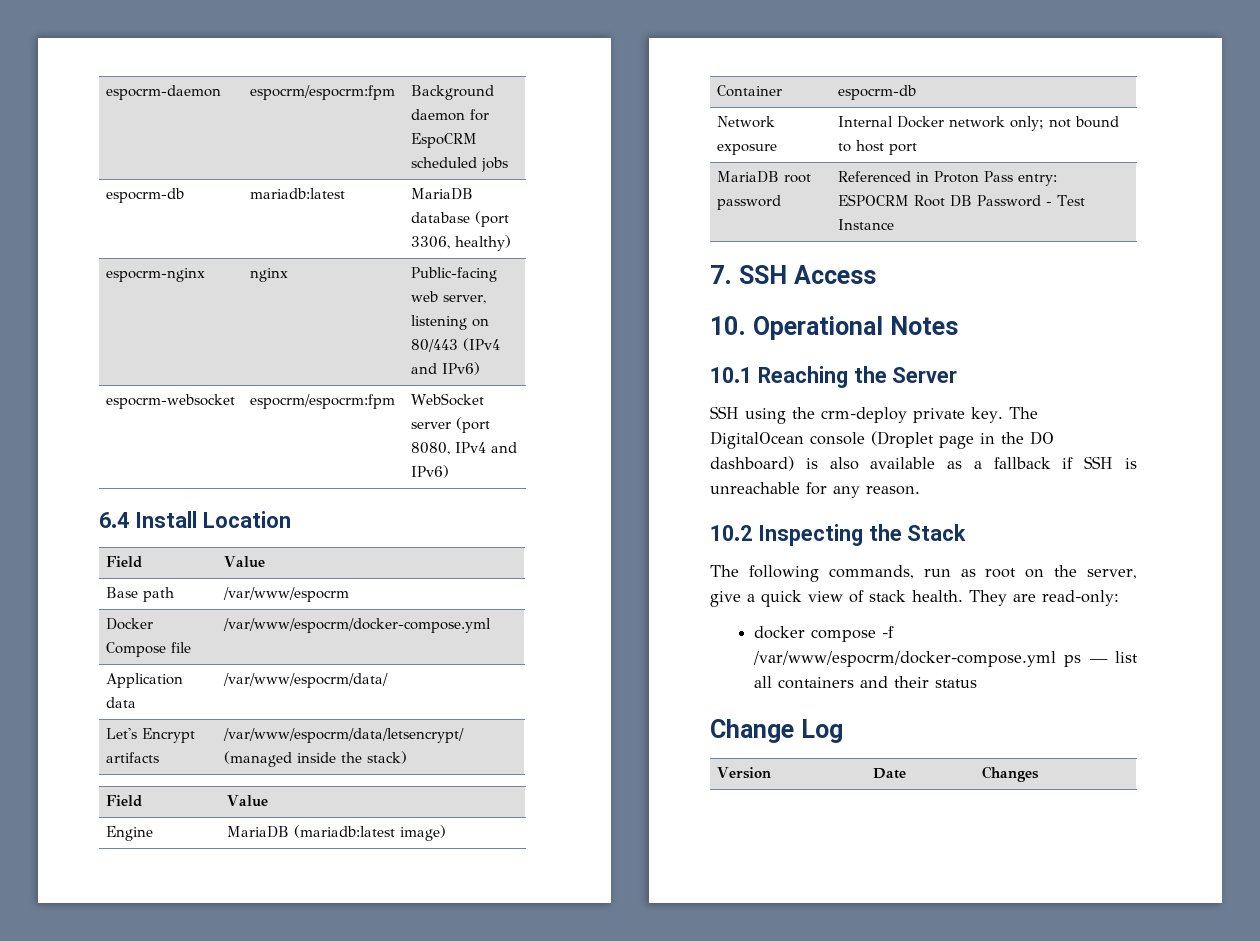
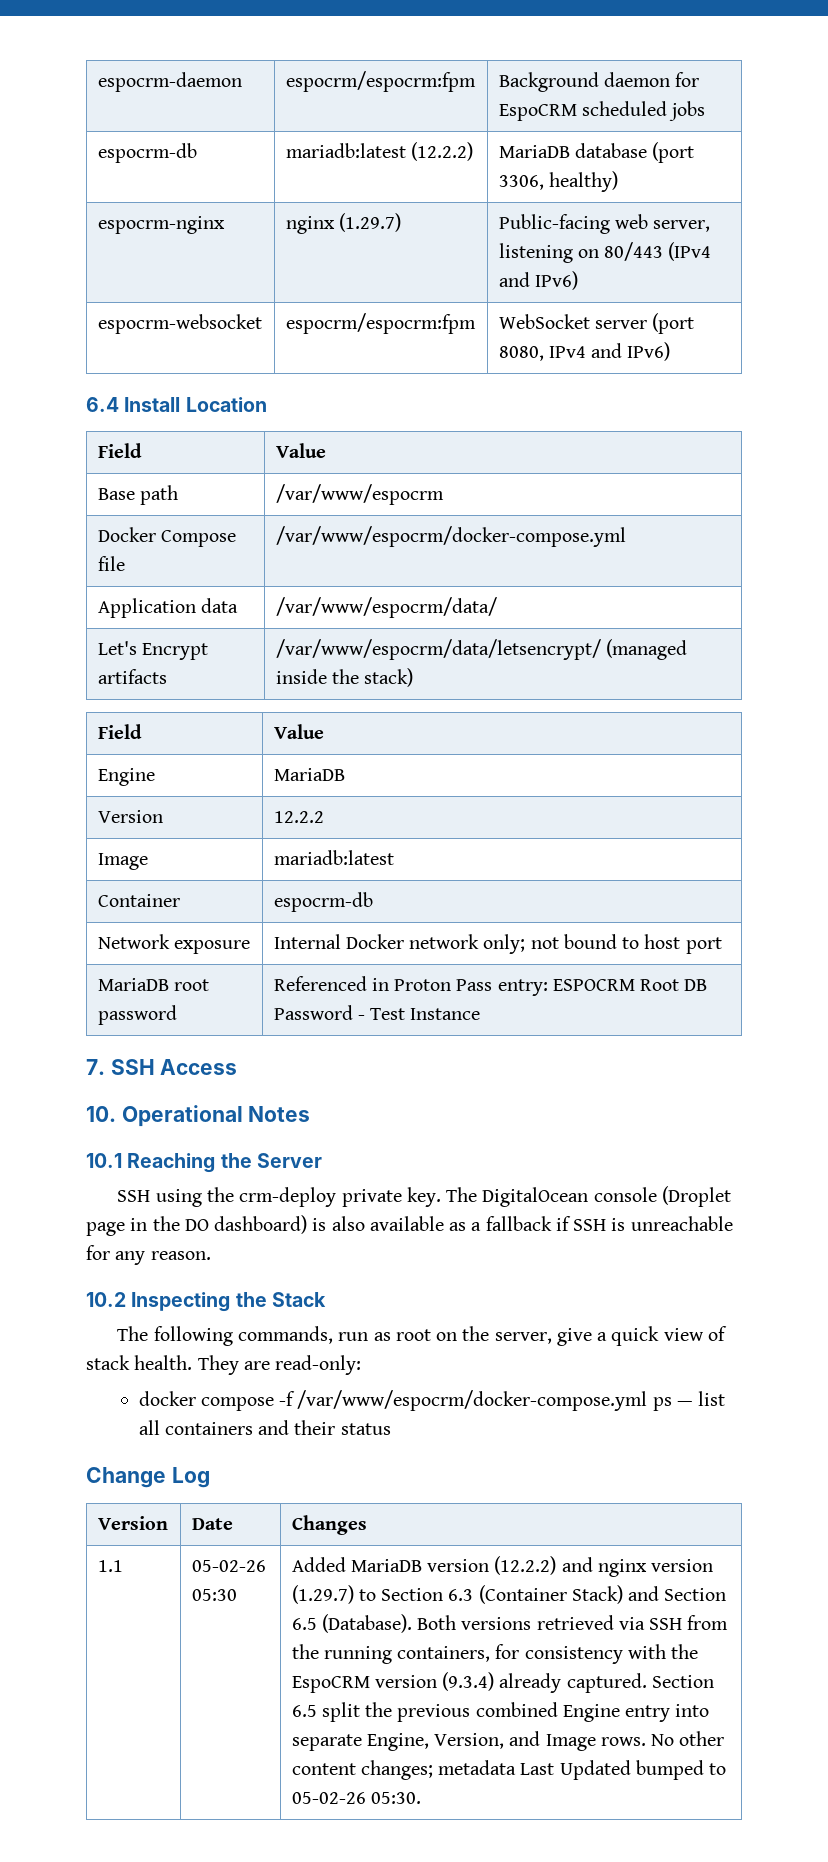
(346, 193) none -> [410,142,473,161] (12.2.2)
(289, 275) none -> [338,213,401,232] (1.29.7)
[294,825,447,841] (mariadb:latest image) -> [97,810,163,823] [273,811,324,823] [97,853,148,870] [273,850,394,865] // Version | 12.2.2 // Image | mariadb:latest
(1040, 774) none -> [97,1560,123,1572] [191,1560,266,1572] [191,1589,237,1601] [291,1556,714,1577] [291,1585,727,1604] [291,1614,729,1633] [291,1644,699,1664] [291,1672,714,1693] [291,1702,710,1722] [291,1731,725,1751] [291,1760,727,1780] [291,1792,421,1804] // 1.1 | 05-02-26 05:30 | Added MariaDB version (12.2.2) and nginx version (1.29.7) to Section 6.3 (Container Stack) and Section 6.5 (Database). Both versions retrieved via SSH from the running containers, for consistency with the EspoCRM version (9.3.4) already captured. Section 6.5 split the previous combined Engine entry into separate Engine, Version, and Image rows. No other content changes; metadata Last Updated bumped to 05-02-26 05:30.

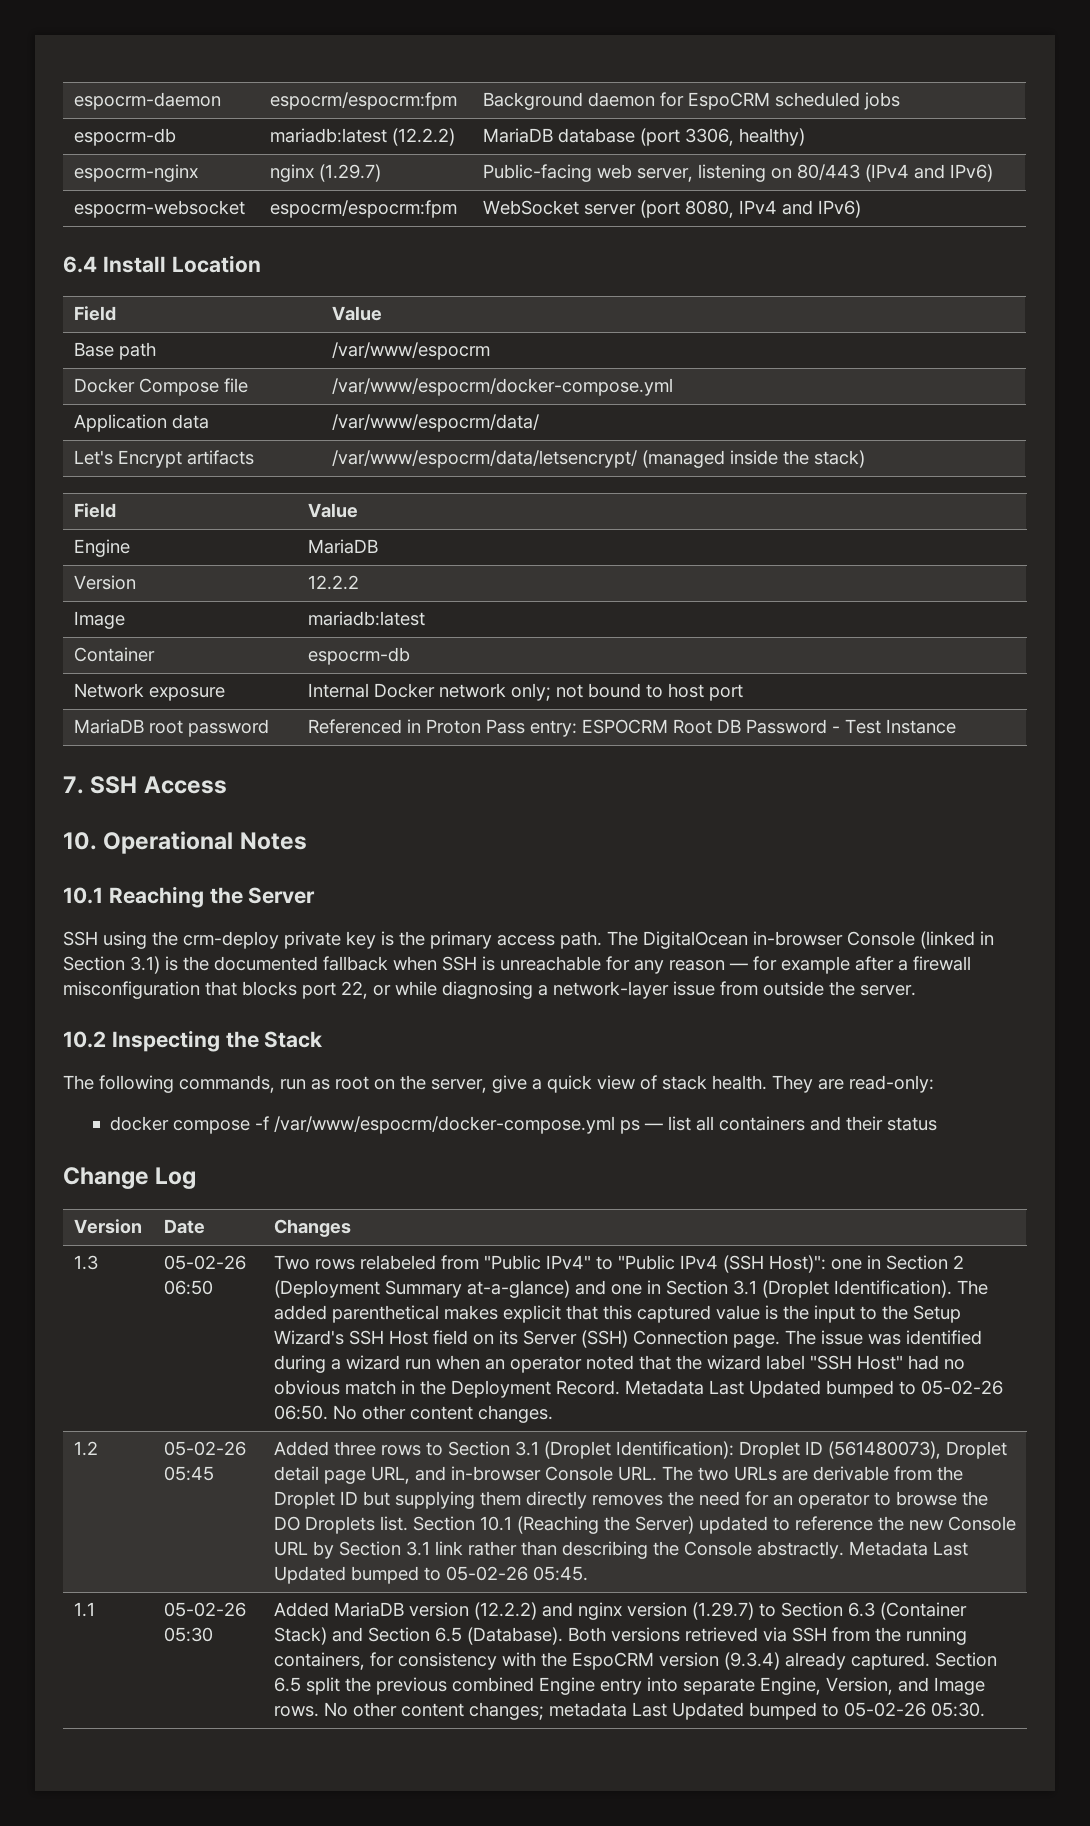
[406,1186,731,1207] [86,1215,571,1236] key. The DigitalOcean console (Droplet page in the DO dashboard) is also available as a fallback if -> [346,931,994,949] [63,956,437,974] key is the primary access path. The DigitalOcean in-browser Console (linked in Section 3.1) is the documented fallback when
[150,1251,211,1260] reason. -> [669,956,971,974] [63,981,916,999] reason — for example after a firewall misconfiguration that blocks port 22, or while diagnosing a network-layer issue from outside the server.
(367, 1525) none -> [73,1255,98,1270] [163,1255,246,1270] [163,1280,213,1295] [273,1255,964,1273] [273,1280,988,1298] [273,1305,961,1323] [273,1330,982,1348] [273,1355,965,1373] [273,1380,1003,1398] [273,1405,553,1423] [73,1441,98,1456] [163,1441,246,1456] [163,1466,214,1481] [273,1441,1007,1459] [273,1466,963,1484] [273,1491,988,1509] [273,1516,1016,1534] [273,1541,968,1559] [273,1566,588,1584] // 1.3 | 05-02-26 06:50 | Two rows relabeled from "Public IPv4" to "Public IPv4 (SSH Host)": one in Section 2 (Deployment Summary at-a-glance) and one in Section 3.1 (Droplet Identification). The added parenthetical makes explicit that this captured value is the input to the Setup Wizard's SSH Host field on its Server (SSH) Connection page. The issue was identified during a wizard run when an operator noted that the wizard label "SSH Host" had no obvious match in the Deployment Record. Metadata Last Updated bumped to 05-02-26 06:50. No other content changes. // 1.2 | 05-02-26 05:45 | Added three rows to Section 3.1 (Droplet Identification): Droplet ID (561480073), Droplet detail page URL, and in-browser Console URL. The two URLs are derivable from the Droplet ID but supplying them directly removes the need for an operator to browse the DO Droplets list. Section 10.1 (Reaching the Server) updated to reference the new Console URL by Section 3.1 link rather than describing the Console abstractly. Metadata Last Updated bumped to 05-02-26 05:45.

